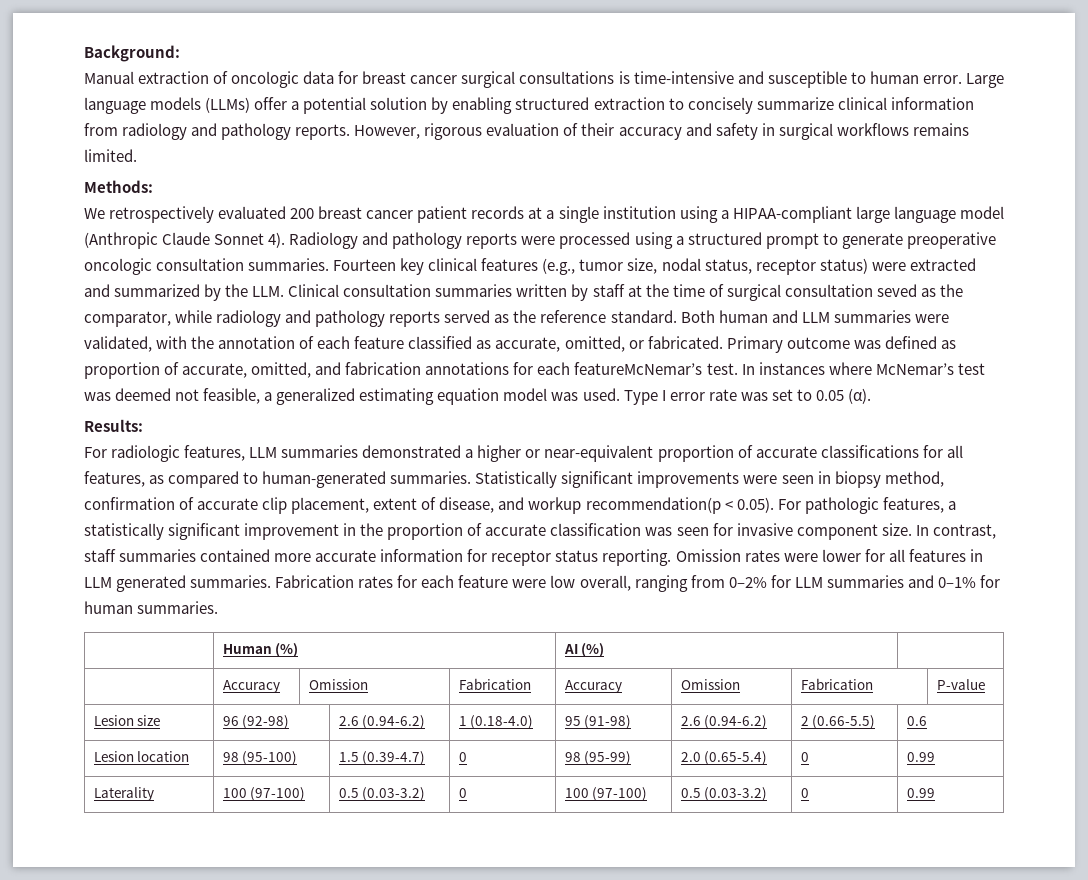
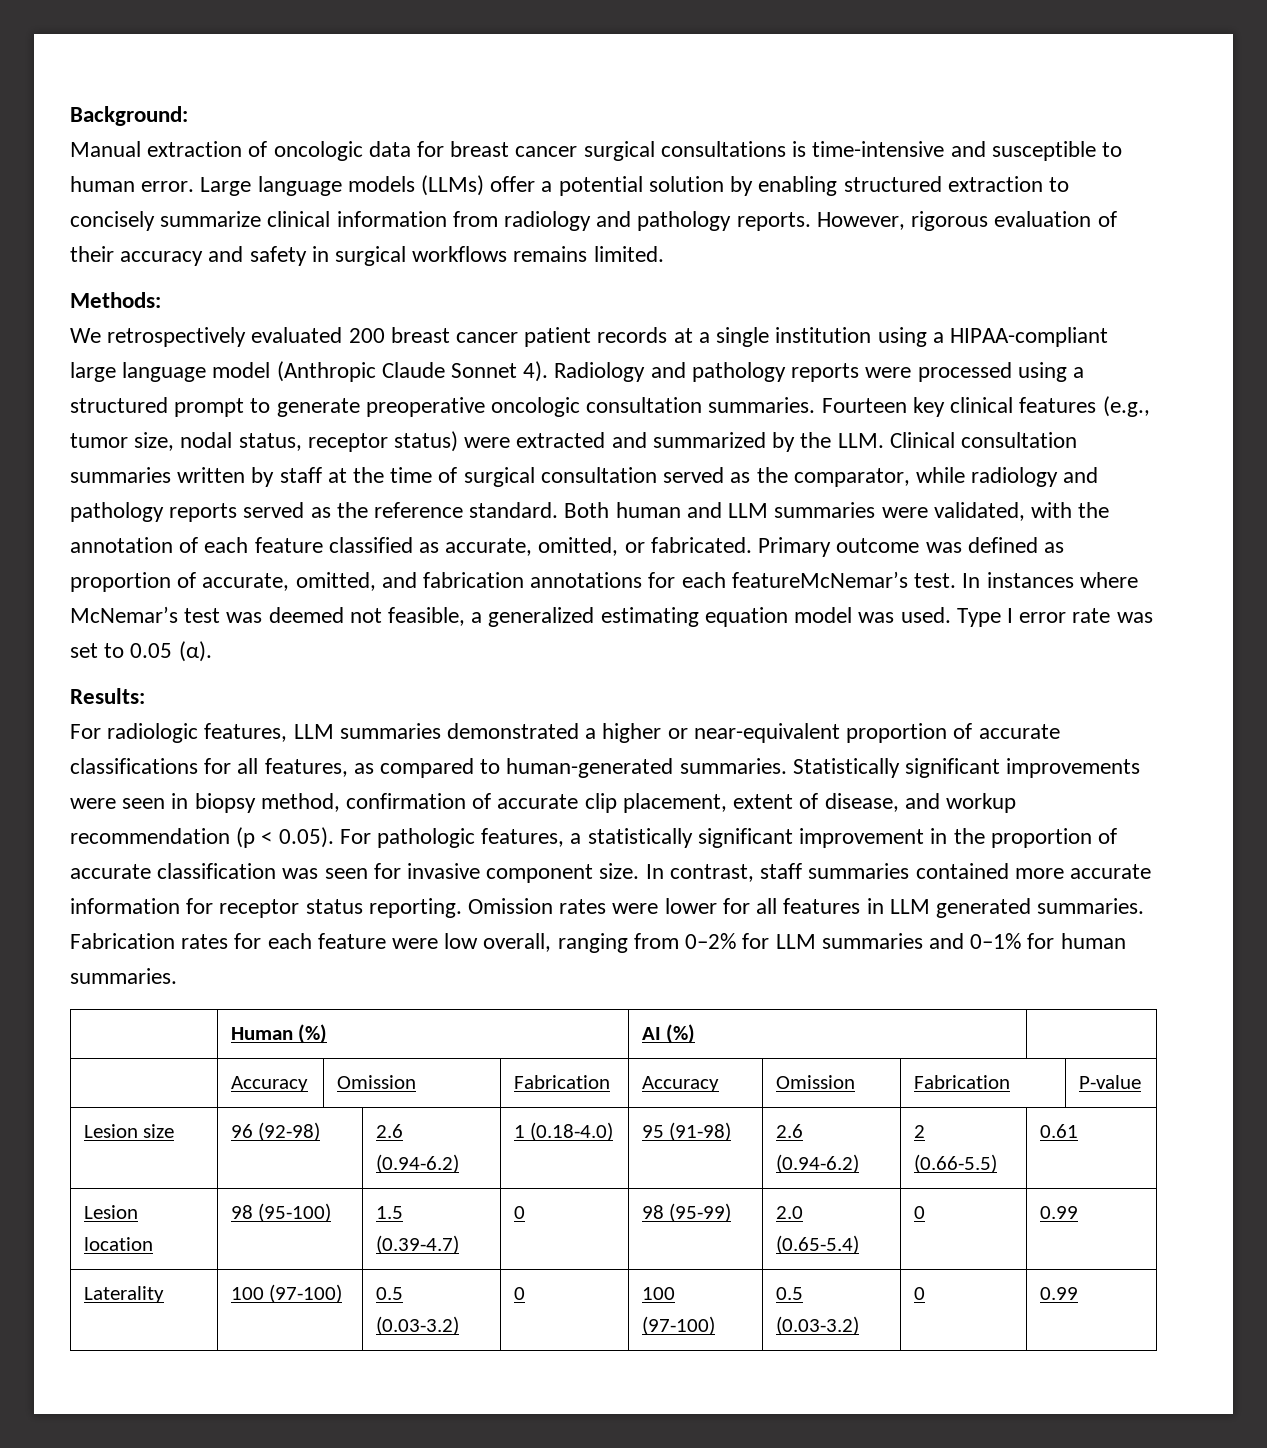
[876,284,917,297] seved -> [663,467,725,483] served
[585,497,721,514] recommendation(p -> [70,827,256,848] recommendation (p
[906,716,927,726] 0.6 -> [1039,1124,1078,1138] 0.61

